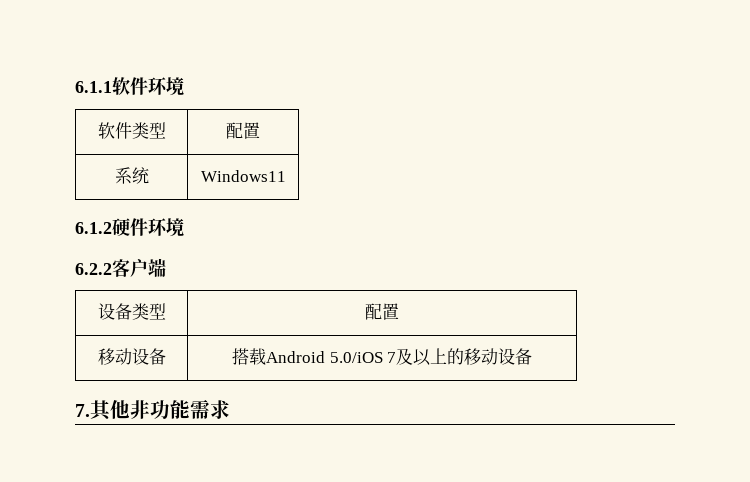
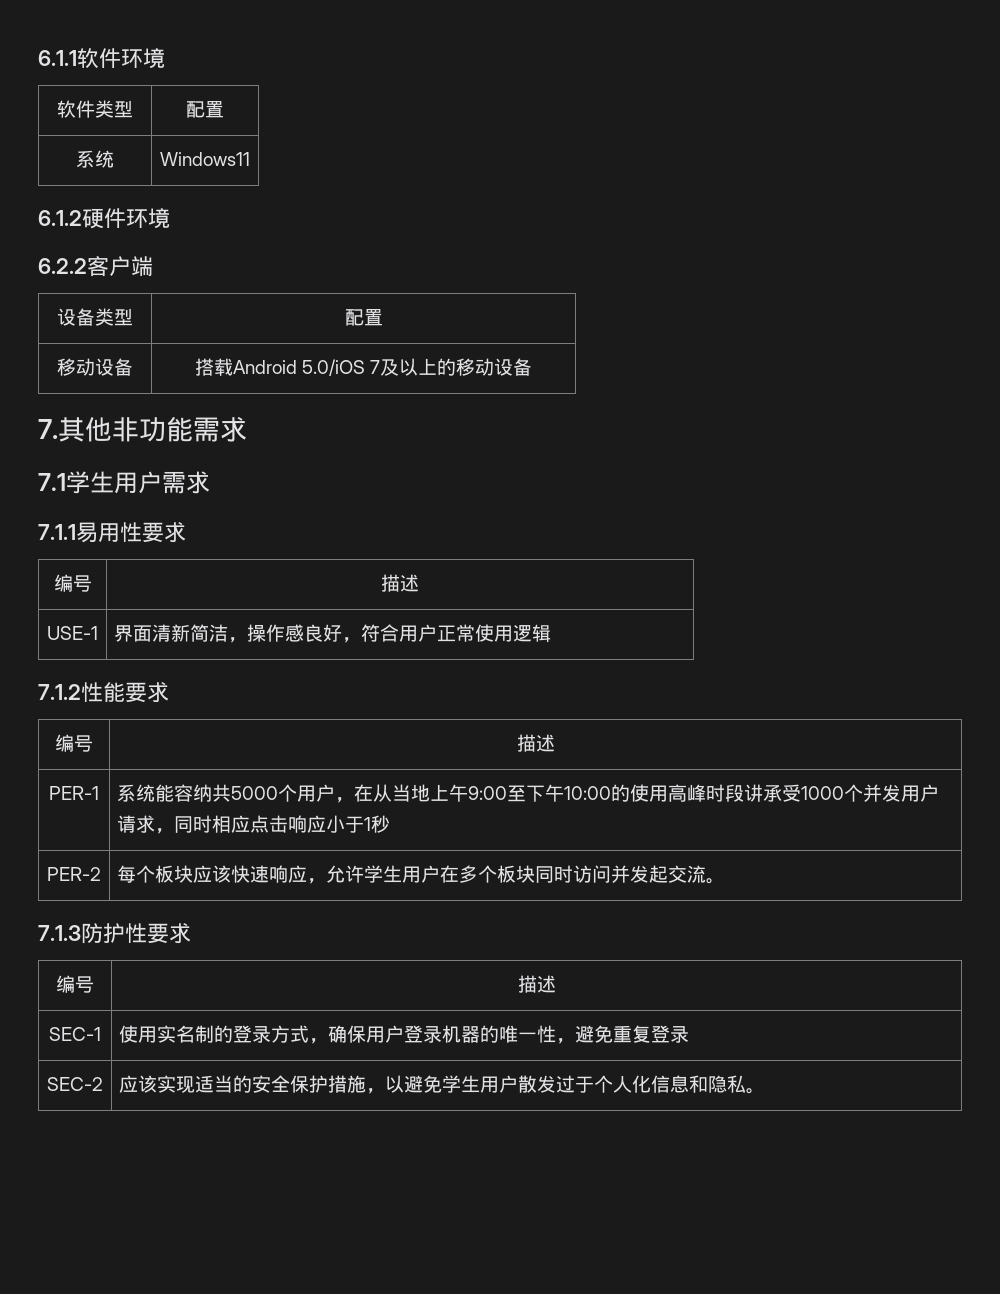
(230, 409) none -> [38,471,210,494] [38,522,186,543] [53,574,92,592] [381,574,419,592] [47,626,98,640] [114,624,552,643] [38,682,169,703] [55,734,93,752] [516,734,555,752] [49,786,99,800] [117,784,940,803] [117,815,391,834] [47,867,101,881] [117,865,726,884] [38,923,191,944] [56,975,94,993] [517,975,556,993] [49,1027,101,1041] [119,1025,690,1044] [47,1077,103,1091] [119,1075,766,1094] // 7.1学生用户需求 // 7.1.1易用性要求 // 编号 | 描述 // USE-1 | 界面清新简洁，操作感良好，符合用户正常使用逻辑 // 7.1.2性能要求 // 编号 | 描述 // PER-1 | 系统能容纳共5000个用户，在从当地上午9:00至下午10:00的使用高峰时段讲承受1000个并发用户请求，同时相应点击响应小于1秒 // PER-2 | 每个板块应该快速响应，允许学生用户在多个板块同时访问并发起交流。 // 7.1.3防护性要求 // 编号 | 描述 // SEC-1 | 使用实名制的登录方式，确保用户登录机器的唯一性，避免重复登录 // SEC-2 | 应该实现适当的安全保护措施，以避免学生用户散发过于个人化信息和隐私。

